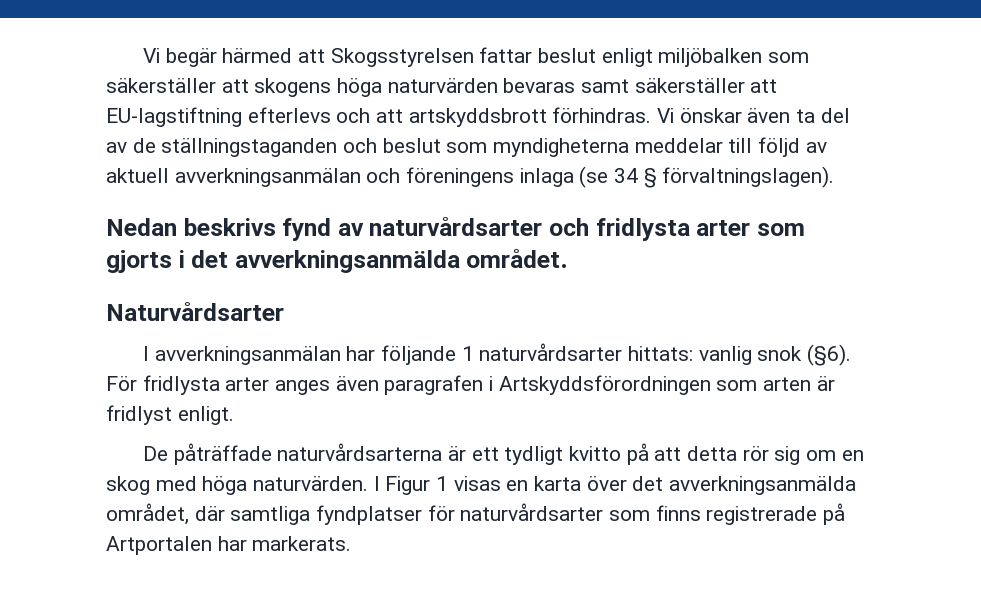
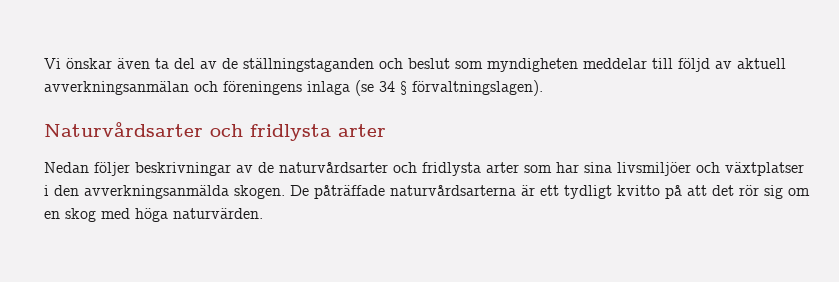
[142,47,809,67] [106,78,778,97] [106,107,675,127] Vi begär härmed att Skogsstyrelsen fattar beslut enligt miljöbalken som säkerställer att skogens höga naturvärden bevaras samt säkerställer att EU-lagstiftning efterlevs och att artskyddsbrott förhindras. Vi -> [44,58,61,69] Vi
[493,138,630,157] myndigheterna -> [487,58,578,72] myndigheten
[106,218,364,241] Nedan beskrivs fynd av -> [44,122,386,141] [44,162,274,176] Naturvårdsarter och fridlysta arter // Nedan följer beskrivningar av de
[106,249,569,273] [106,302,284,321] [142,343,851,366] [106,375,835,395] [106,405,234,425] gjorts i det avverkningsanmälda området. // Naturvårdsarter // I avverkningsanmälan har följande 1 naturvårdsarter hittats: vanlig snok (§6). För fridlysta arter anges även paragrafen i Artskyddsförordningen som arten är fridlyst enligt. // -> [556,162,804,176] [44,185,285,199] har sina livsmiljöer och växtplatser i den avverkningsanmälda skogen.
[686,446,737,461] detta -> [712,185,734,196] det
[373,476,857,495] [106,503,846,525] [106,536,352,555] I Figur 1 visas en karta över det avverkningsanmälda området, där samtliga fyndplatser för naturvårdsarter som finns registrerade på Artportalen har markerats. -> (263, 213) none

